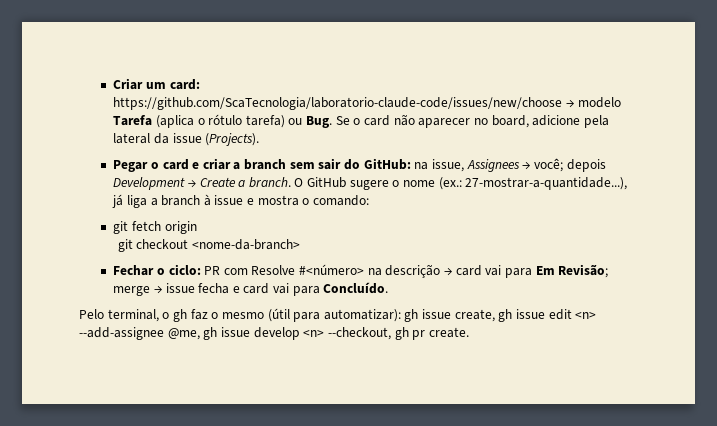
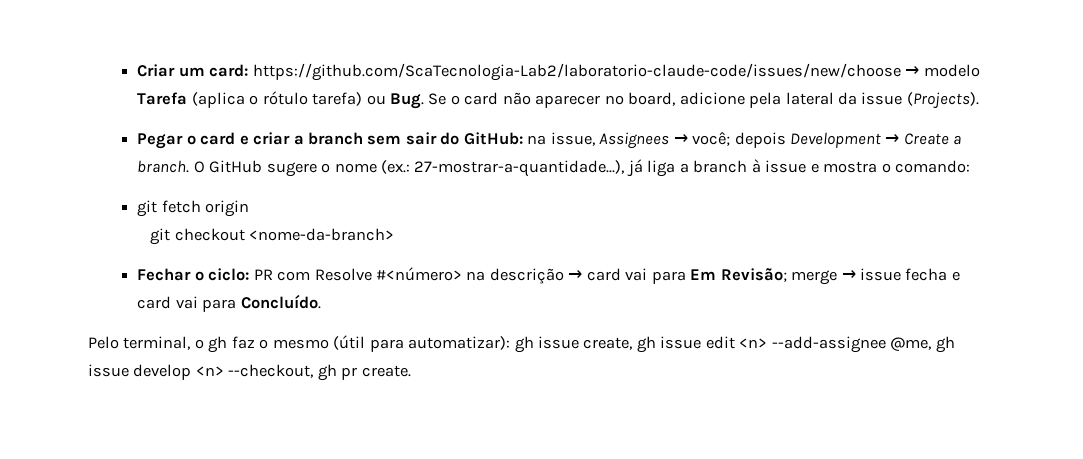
[113,97,563,110] https://github.com/ScaTecnologia/laboratorio-claude-code/issues/new/choose -> [252,63,901,81] https://github.com/ScaTecnologia-Lab2/laboratorio-claude-code/issues/new/choose

